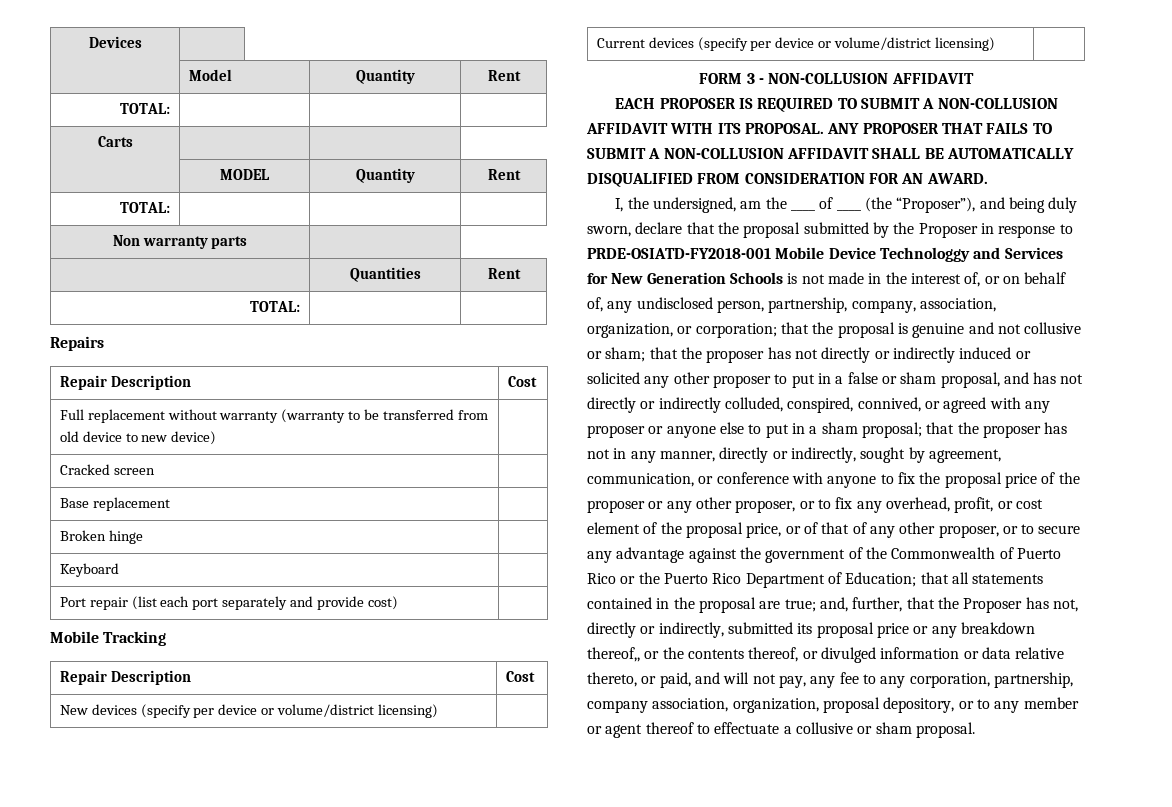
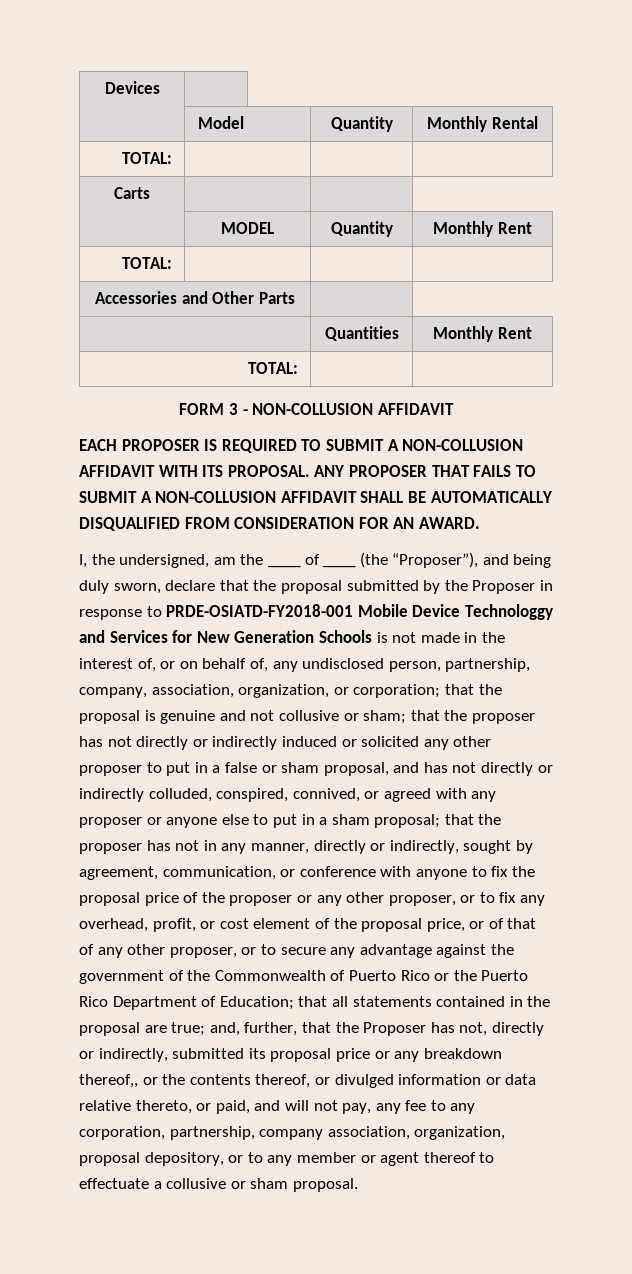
[487,70,521,81] Rent -> [427,116,538,132] Monthly Rental
[487,169,521,180] [120,202,171,213] [112,235,248,249] Rent // TOTAL: | | | // Non warranty parts -> [433,221,532,237] [121,257,172,269] [95,291,295,304] Monthly Rent // TOTAL: | | | // Accessories and Other Parts
[487,268,521,279] [250,301,301,312] [50,336,104,351] [59,375,191,390] [507,376,537,387] [59,409,489,423] [59,431,217,445] [59,464,155,475] [59,497,170,511] [59,530,143,544] [59,563,119,577] [59,596,399,610] [50,631,167,646] [59,670,191,685] [505,671,535,682] [59,704,439,718] [596,37,996,51] Rent // TOTAL: | | // Repairs // Repair Description | Cost // Full replacement without warranty (warranty to be transferred from old device to new device) | // Cracked screen | // Base replacement | // Broken hinge | // Keyboard | // Port repair (list each port separately and provide cost) | // Mobile Tracking // Repair Description | Cost // New devices (specify per device or volume/district licensing) | // Current devices (specify per device or volume/district licensing) | -> [433,326,532,342] [247,362,298,374] Monthly Rent // TOTAL: | |

